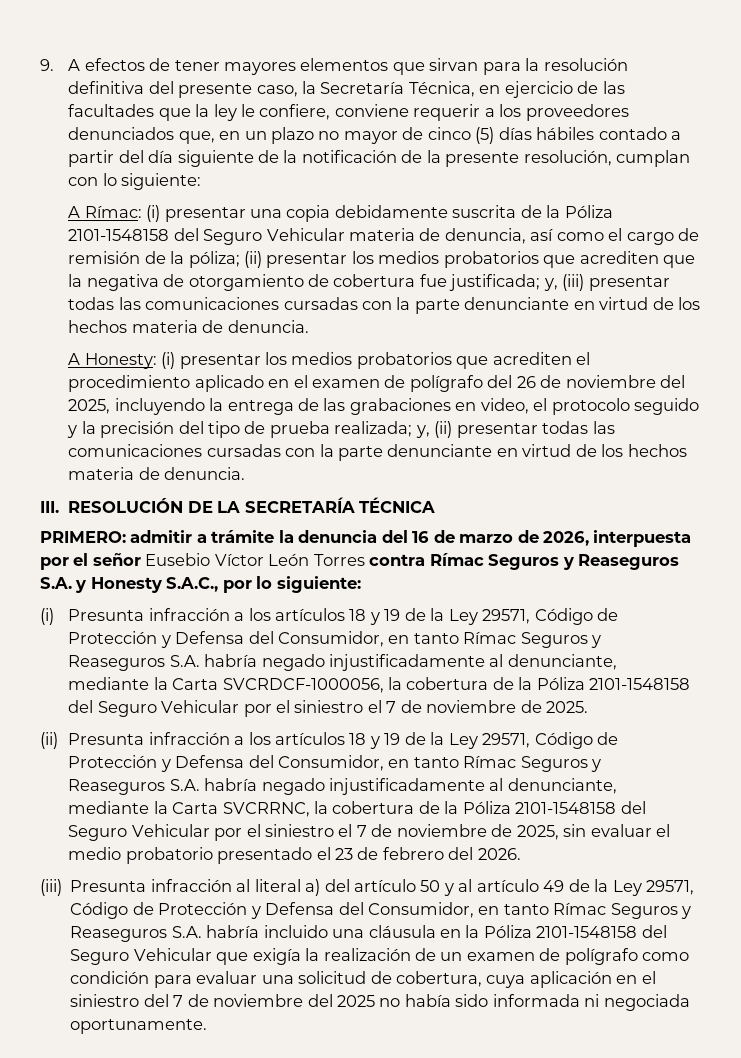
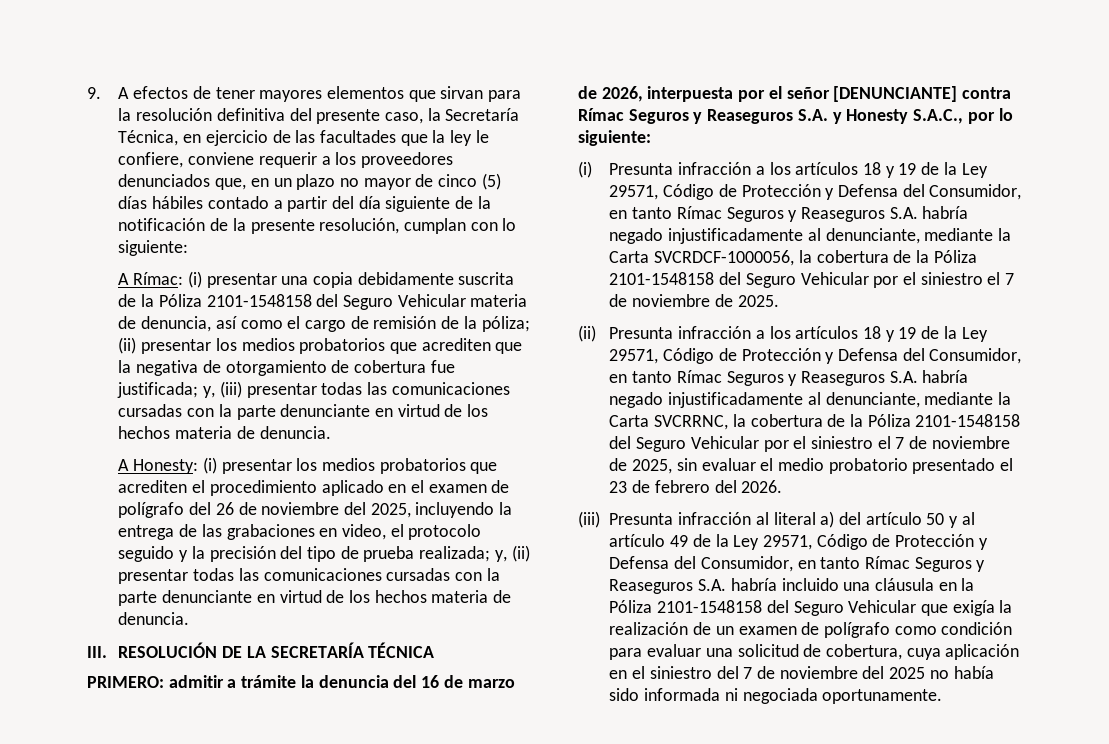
[145,553,365,566] Eusebio Víctor León Torres -> [833,86,958,102] [DENUNCIANTE]

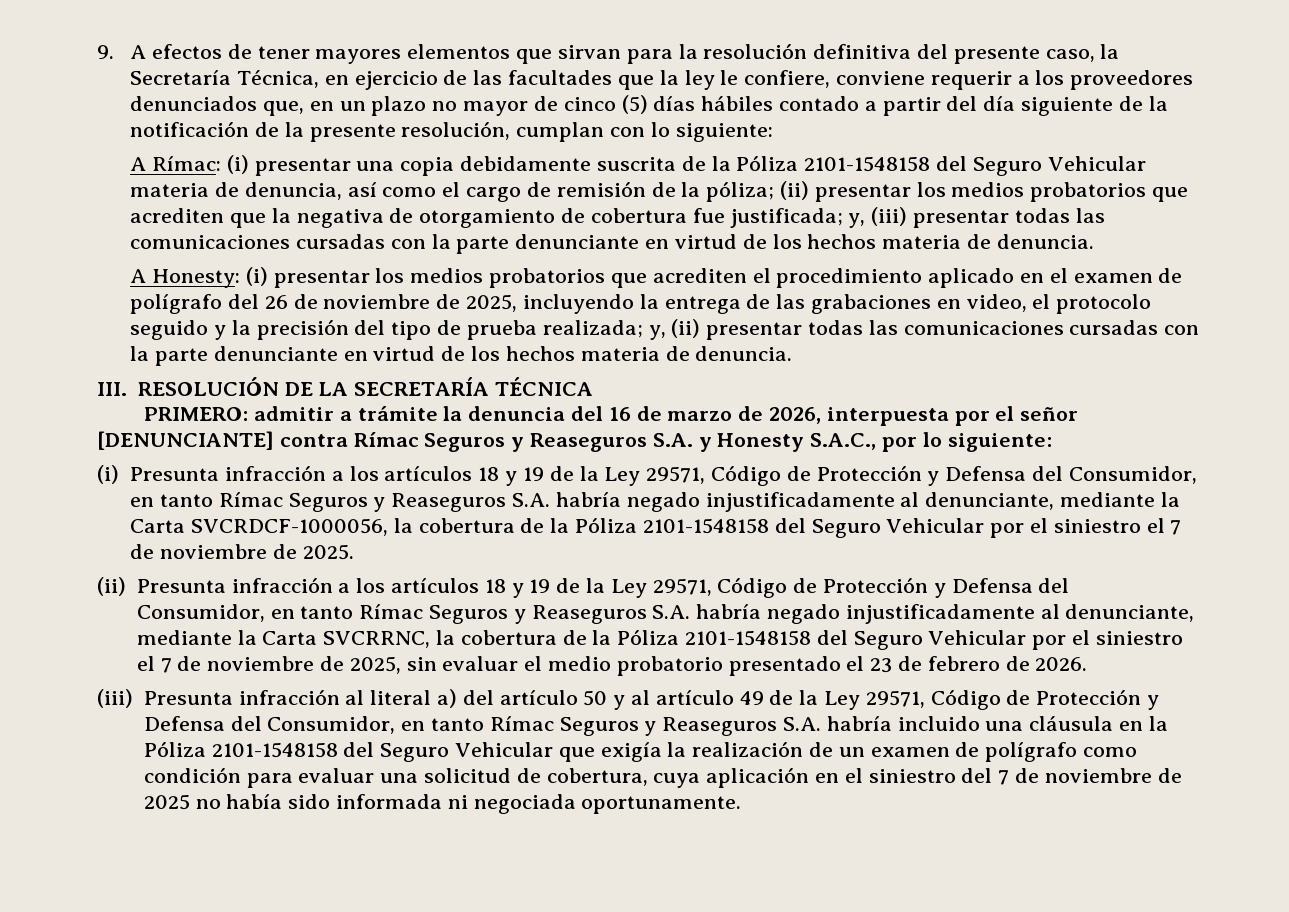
[344,502,367,515] del -> [436,294,461,309] de
[714,480,737,493] del -> [1005,656,1030,671] de
[862,666,885,679] del -> [1157,768,1182,783] de

